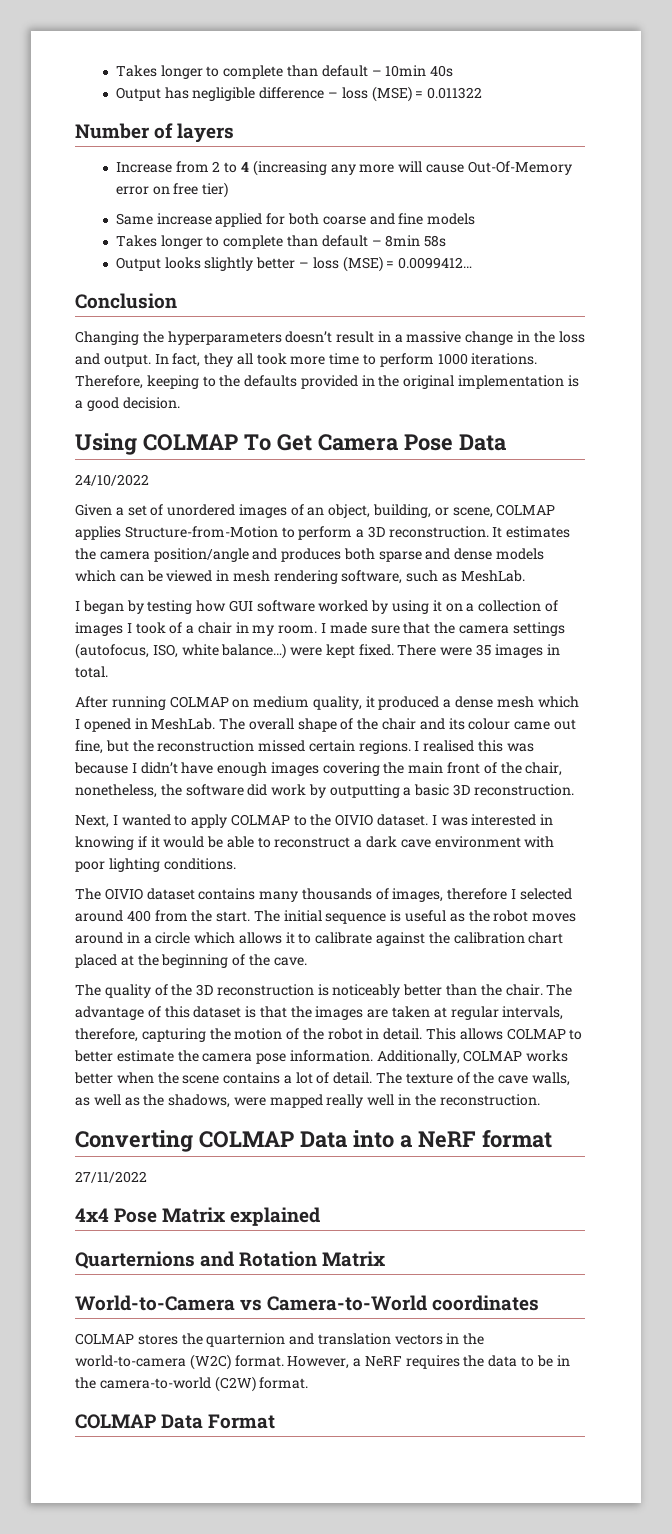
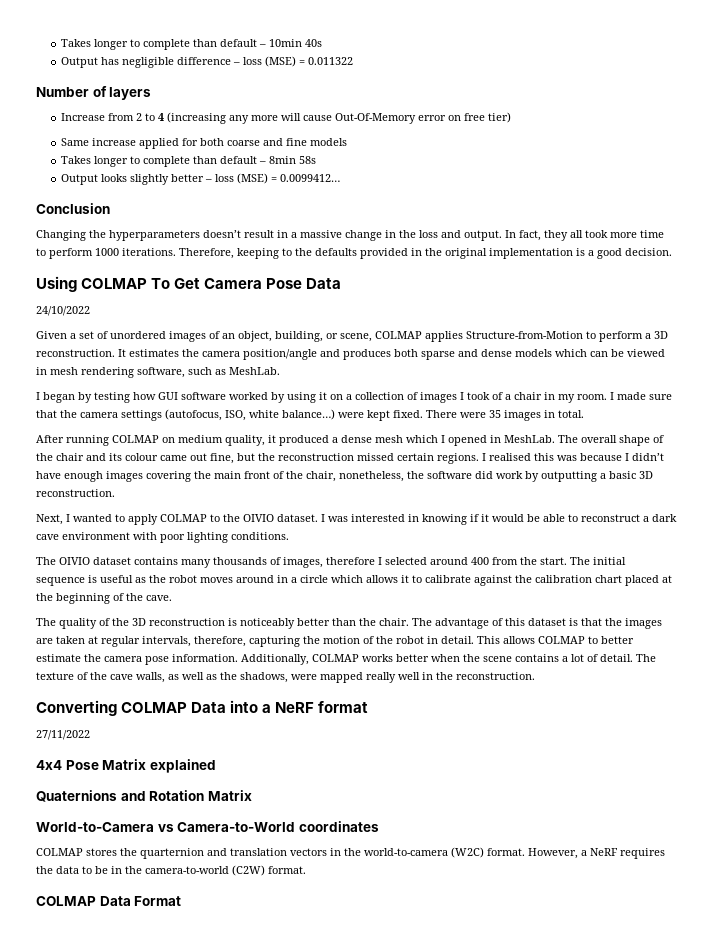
[75,1251,195,1269] Quarternions -> [36,790,117,802] Quaternions

